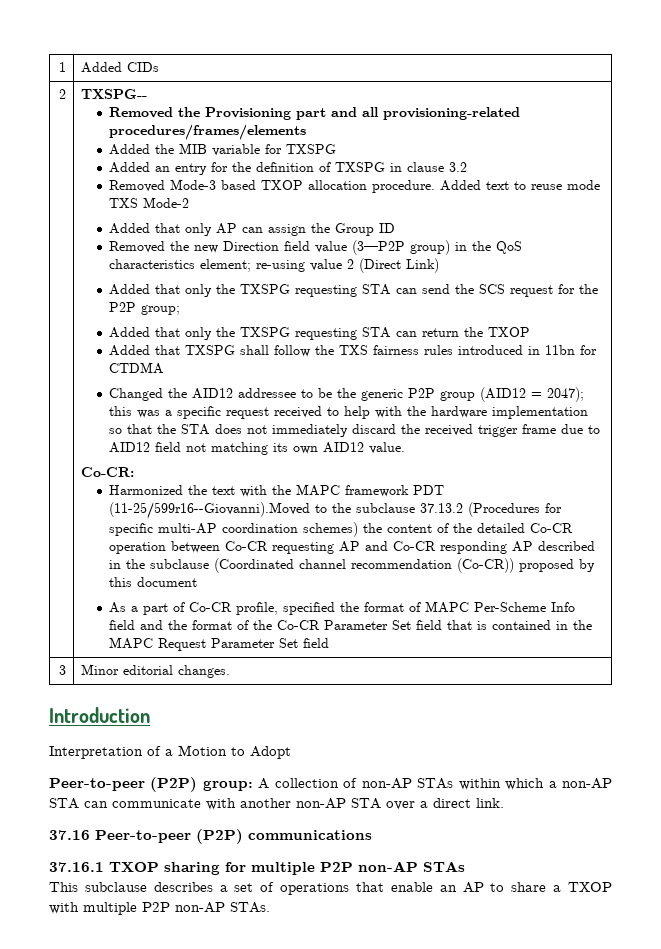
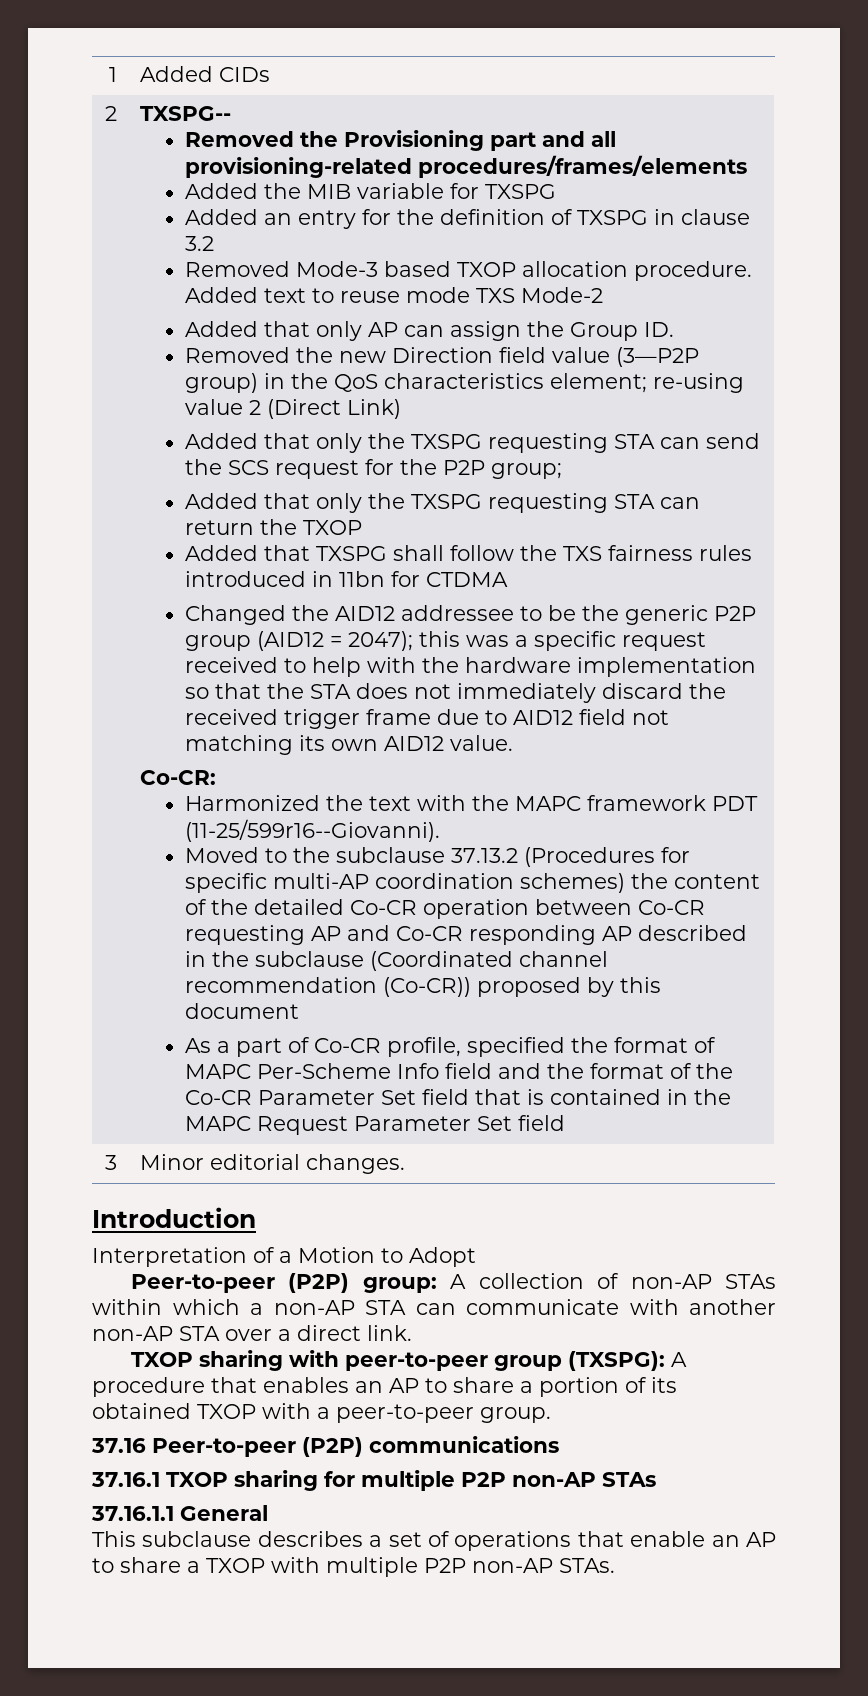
[378,223,395,233] ID -> [643,322,674,337] ID.
[108,502,310,519] (11-25/599r16--Giovanni).Moved -> [184,819,440,842] [184,847,259,863] (11-25/599r16--Giovanni). // Moved
(504, 803) none -> [130,1350,687,1371] [92,1377,677,1397] [92,1403,551,1423] // TXOP sharing with peer-to-peer group (TXSPG): A procedure that enables an AP to share a portion of its obtained TXOP with a peer-to-peer group.
(465, 866) none -> [91,1505,268,1521] // 37.16.1.1 General

